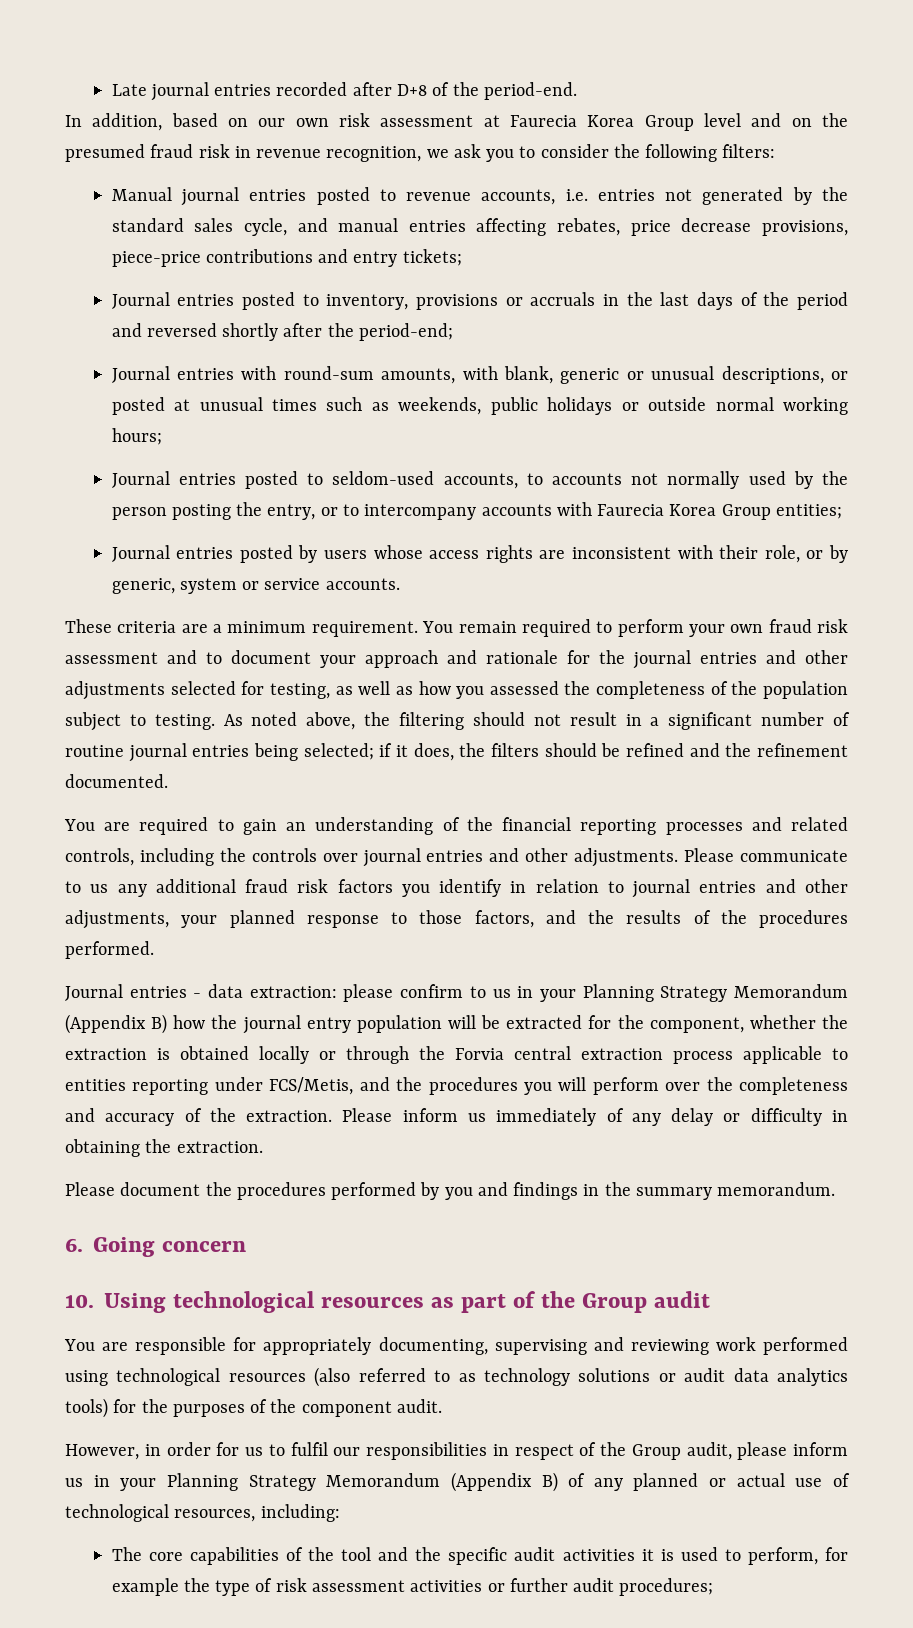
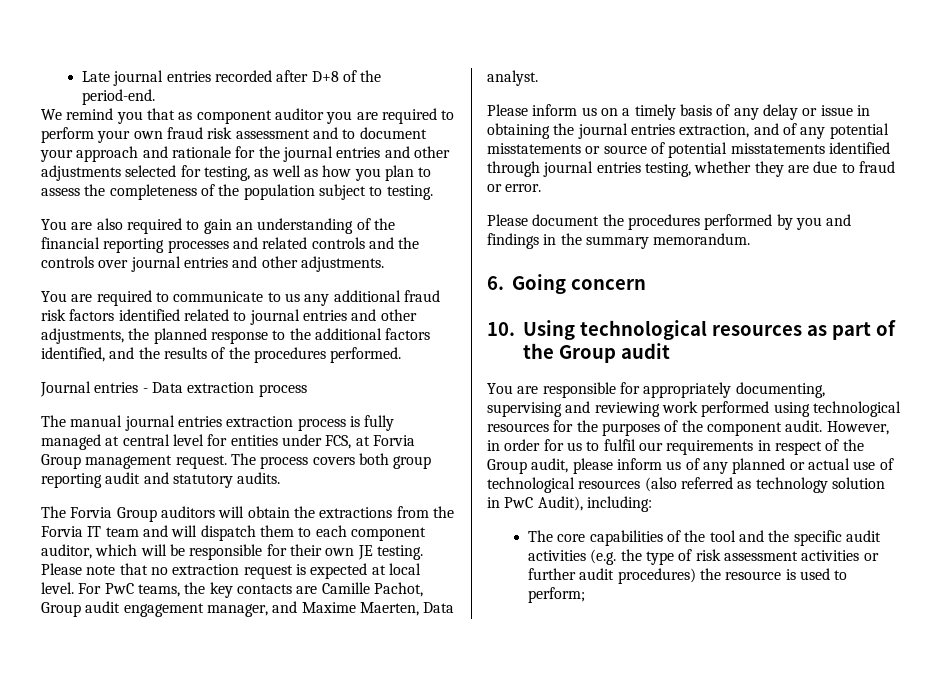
[65,113,849,131] [65,144,776,162] [111,187,848,206] [111,218,848,236] [111,249,462,267] [111,292,849,310] [111,323,453,341] [111,366,849,384] [111,397,848,415] [111,428,162,445] [111,471,848,489] [111,502,842,520] [111,545,848,563] [111,578,400,594] [65,619,517,637] In addition, based on our own risk assessment at Faurecia Korea Group level and on the presumed fraud risk in revenue recognition, we ask you to consider the following filters: // Manual journal entries posted to revenue accounts, i.e. entries not generated by the standard sales cycle, and manual entries affecting rebates, price decrease provisions, piece-price contributions and entry tickets; // Journal entries posted to inventory, provisions or accruals in the last days of the period and reversed shortly after the period-end; // Journal entries with round-sum amounts, with blank, generic or unusual descriptions, or posted at unusual times such as weekends, public holidays or outside normal working hours; // Journal entries posted to seldom-used accounts, to accounts not normally used by the person posting the entry, or to intercompany accounts with Faurecia Korea Group entities; // Journal entries posted by users whose access rights are inconsistent with their role, or by generic, system or service accounts. // These criteria are a minimum requirement. You remain -> [41,108,378,124] We remind you that as component auditor you are
[489,681,559,695] assessed -> [384,165,432,181] [41,188,80,196] plan to assess
[223,712,851,730] [65,743,848,762] [65,774,168,788] [64,819,131,831] As noted above, the filtering should not result in a significant number of routine journal entries being selected; if it does, the filters should be refined and the refinement documented. // You are -> [41,218,123,230] // You are also
[65,848,214,866] controls, including -> [311,237,394,249] controls and
[684,848,735,862] Please -> [41,290,169,306] // You are required to
[401,879,599,897] you identify in relation -> [118,309,229,321] identified related
[181,915,218,928] your -> [128,328,150,340] the
[419,910,534,928] those factors, -> [289,328,431,340] [41,347,105,362] the additional factors identified,
[208,984,848,1002] [65,1014,848,1034] [65,1046,848,1064] [65,1077,848,1095] [65,1108,597,1126] data extraction: please confirm to us in your Planning Strategy Memorandum (Appendix B) how the journal entry population will be extracted for the component, whether the extraction is obtained locally or through the Forvia central extraction process applicable to entities reporting under FCS/Metis, and the procedures you will perform over the completeness and accuracy of the extraction. Please inform us immediately -> [151,382,307,397] [41,415,395,431] [41,434,415,450] [41,453,432,469] [41,472,281,488] [41,506,454,522] [41,525,426,541] [41,544,423,560] [41,563,421,579] [41,582,423,598] [41,601,455,617] [487,70,538,86] [487,104,712,120] Data extraction process // The manual journal entries extraction process is fully managed at central level for entities under FCS, at Forvia Group management request. The process covers both group reporting audit and statutory audits. // The Forvia Group auditors will obtain the extractions from the Forvia IT team and will dispatch them to each component auditor, which will be responsible for their own JE testing. Please note that no extraction request is expected at local level. For PwC teams, the key contacts are Camille Pachot, Group audit engagement manager, and Maxime Maerten, Data analyst. // Please inform us on a timely basis
[750,1108,822,1126] difficulty -> [820,105,853,116] issue
[176,1141,263,1153] extraction. -> [577,123,889,139] [487,142,890,158] [487,161,895,177] [487,184,542,192] journal entries extraction, and of any potential misstatements or source of potential misstatements identified through journal entries testing, whether they are due to fraud or error.
[314,1367,848,1387] [65,1398,108,1418] (also referred to as technology solutions or audit data analytics tools) -> (549, 427) none
(442, 1406) // -> (823, 426) none
[366,1442,487,1460] responsibilities -> [666,440,754,455] requirements
[93,1472,558,1492] in your Planning Strategy Memorandum (Appendix B) -> (682, 465) none
[174,1509,256,1522] resources, -> [578,477,885,493] [487,496,583,511] resources (also referred as technology solution in PwC Audit),
[641,1547,849,1565] [111,1578,179,1596] it is used to perform, for example -> [590,549,617,565] (e.g.
[619,1578,714,1596] procedures; -> [617,568,848,584] [528,587,586,603] procedures) the resource is used to perform;

